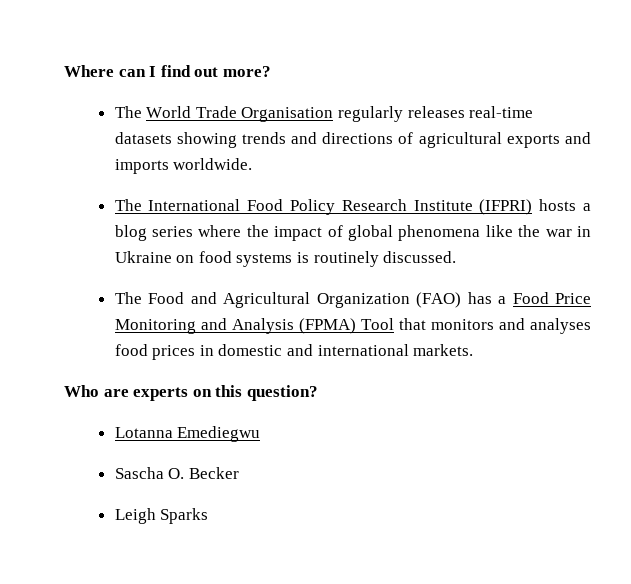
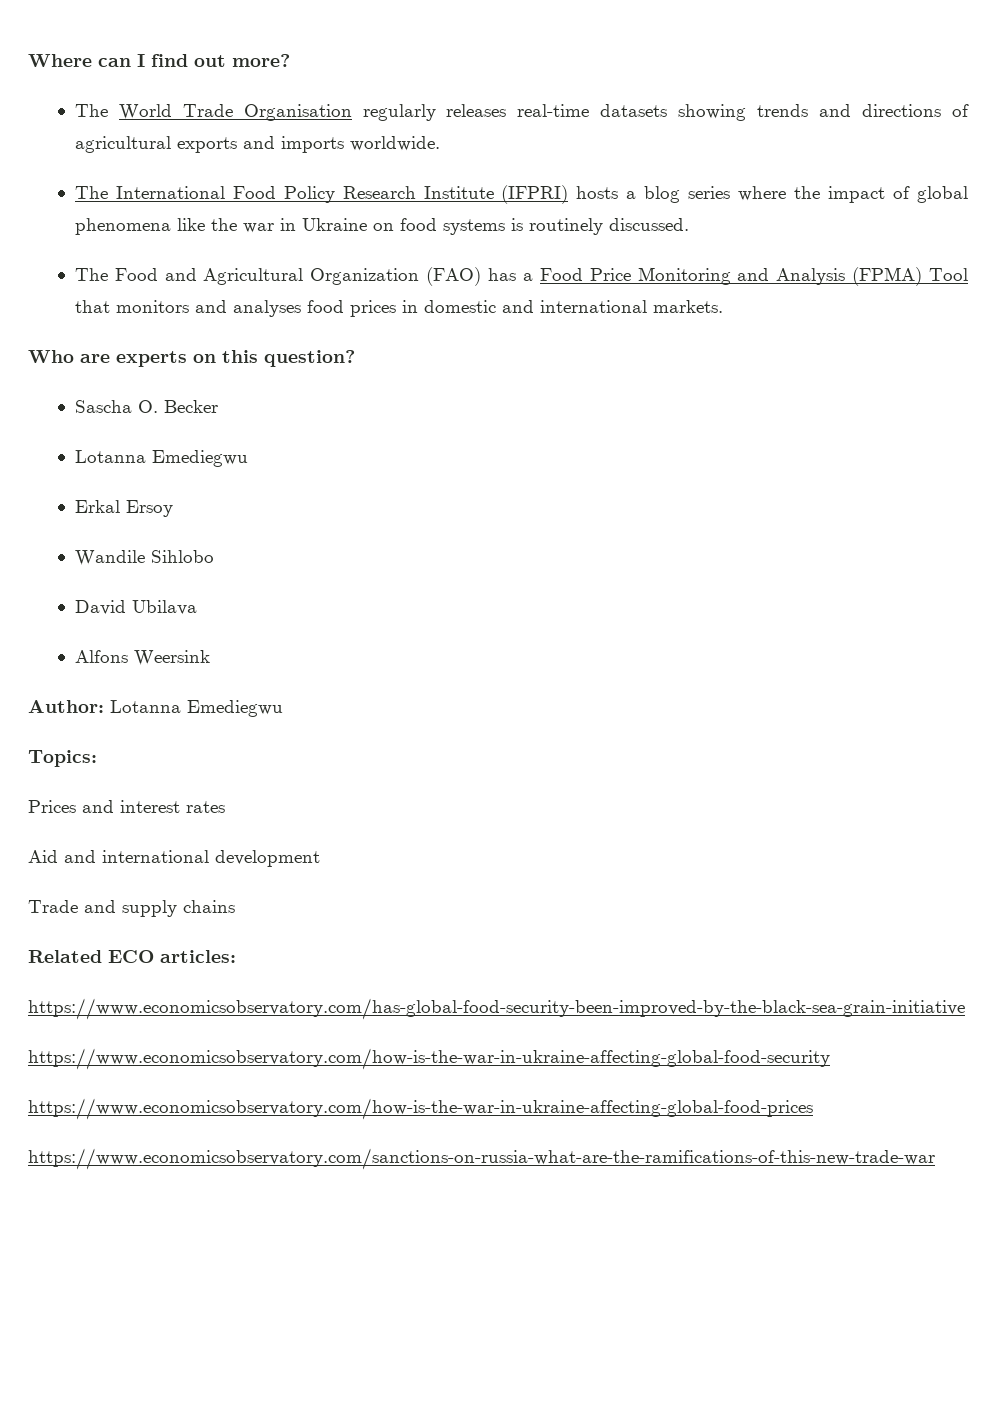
[114,426,261,442] // Lotanna Emediegwu -> (355, 358) none
[114,508,209,524] Leigh Sparks -> [74,450,248,467] [74,500,173,517] [74,550,214,566] [74,600,197,615] [74,650,210,666] [28,700,283,717] [28,750,97,767] [28,800,225,813] [28,850,320,867] [28,900,235,917] [28,950,236,963] [28,998,965,1020] [28,1048,830,1070] [28,1098,813,1120] [28,1148,935,1170] Lotanna Emediegwu // Erkal Ersoy // Wandile Sihlobo // David Ubilava // Alfons Weersink // Author: Lotanna Emediegwu // Topics: // Prices and interest rates // Aid and international development // Trade and supply chains // Related ECO articles: // https://www.economicsobservatory.com/has-global-food-security-been-improved-by-the-black-sea-grain-initiative // https://www.economicsobservatory.com/how-is-the-war-in-ukraine-affecting-global-food-security // https://www.economicsobservatory.com/how-is-the-war-in-ukraine-affecting-global-food-prices // https://www.economicsobservatory.com/sanctions-on-russia-what-are-the-ramifications-of-this-new-trade-war

